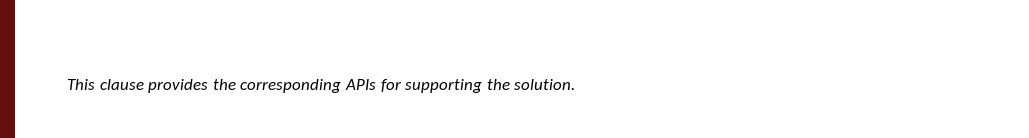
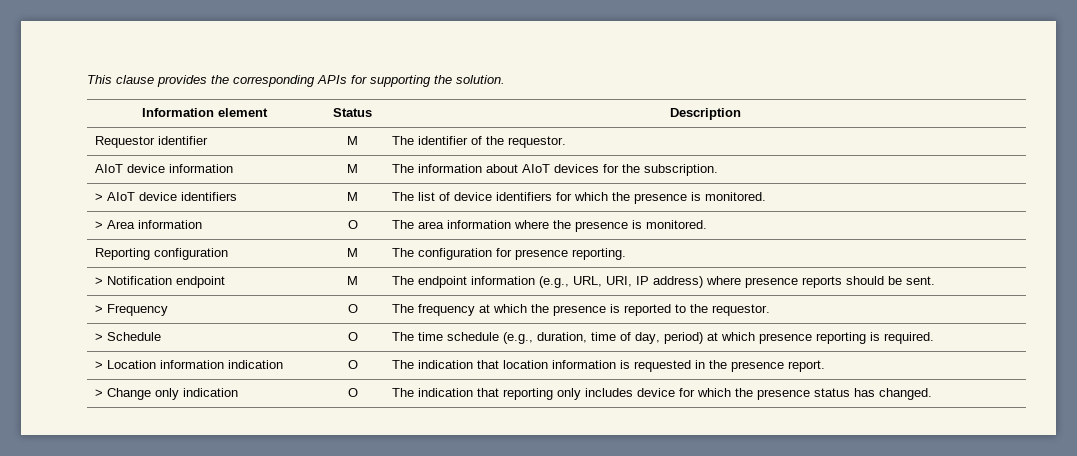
(576, 84) none -> [141,108,268,117] [333,108,372,117] [669,108,741,120] [95,136,209,148] [347,136,358,145] [392,136,567,148] [95,164,234,173] [347,164,358,173] [392,164,719,176] [95,192,238,201] [347,192,358,201] [392,192,767,204] [95,220,203,229] [347,220,358,229] [392,220,708,232] [95,248,229,260] [347,248,358,257] [392,248,627,260] [95,276,226,288] [347,276,358,285] [392,276,936,288] [95,304,169,316] [347,304,358,313] [392,304,771,316] [95,332,162,341] [347,332,358,341] [392,332,935,344] [95,360,284,369] [347,360,358,369] [392,360,826,372] [95,388,239,400] [347,388,358,397] [392,388,933,400] // Information element | Status | Description // Requestor identifier | M | The identifier of the requestor. // AIoT device information | M | The information about AIoT devices for the subscription. // > AIoT device identifiers | M | The list of device identifiers for which the presence is monitored. // > Area information | O | The area information where the presence is monitored. // Reporting configuration | M | The configuration for presence reporting. // > Notification endpoint | M | The endpoint information (e.g., URL, URI, IP address) where presence reports should be sent. // > Frequency | O | The frequency at which the presence is reported to the requestor. // > Schedule | O | The time schedule (e.g., duration, time of day, period) at which presence reporting is required. // > Location information indication | O | The indication that location information is requested in the presence report. // > Change only indication | O | The indication that reporting only includes device for which the presence status has changed.

